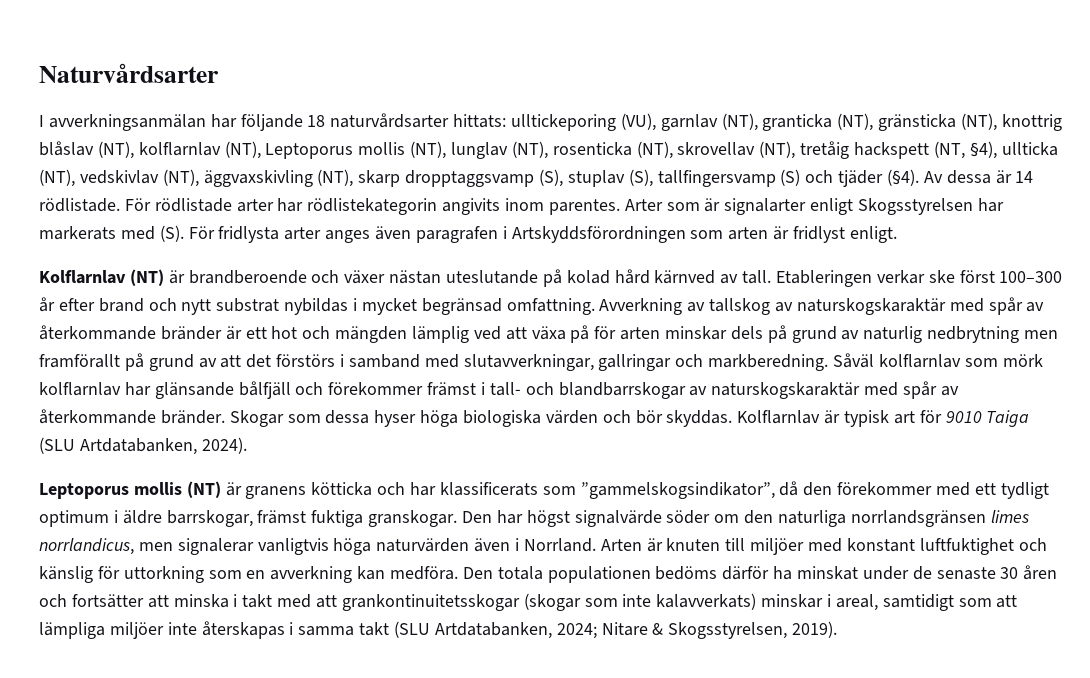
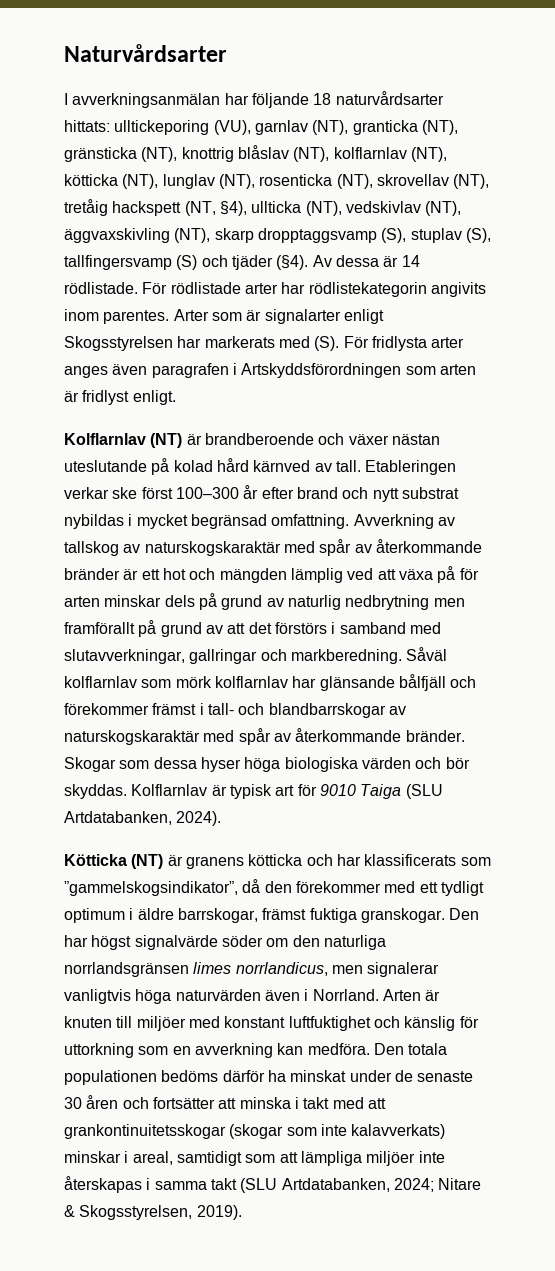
[265,142,406,159] Leptoporus mollis -> [64,174,118,186] kötticka
[39,482,182,499] Leptoporus mollis -> [64,854,127,866] Kötticka

